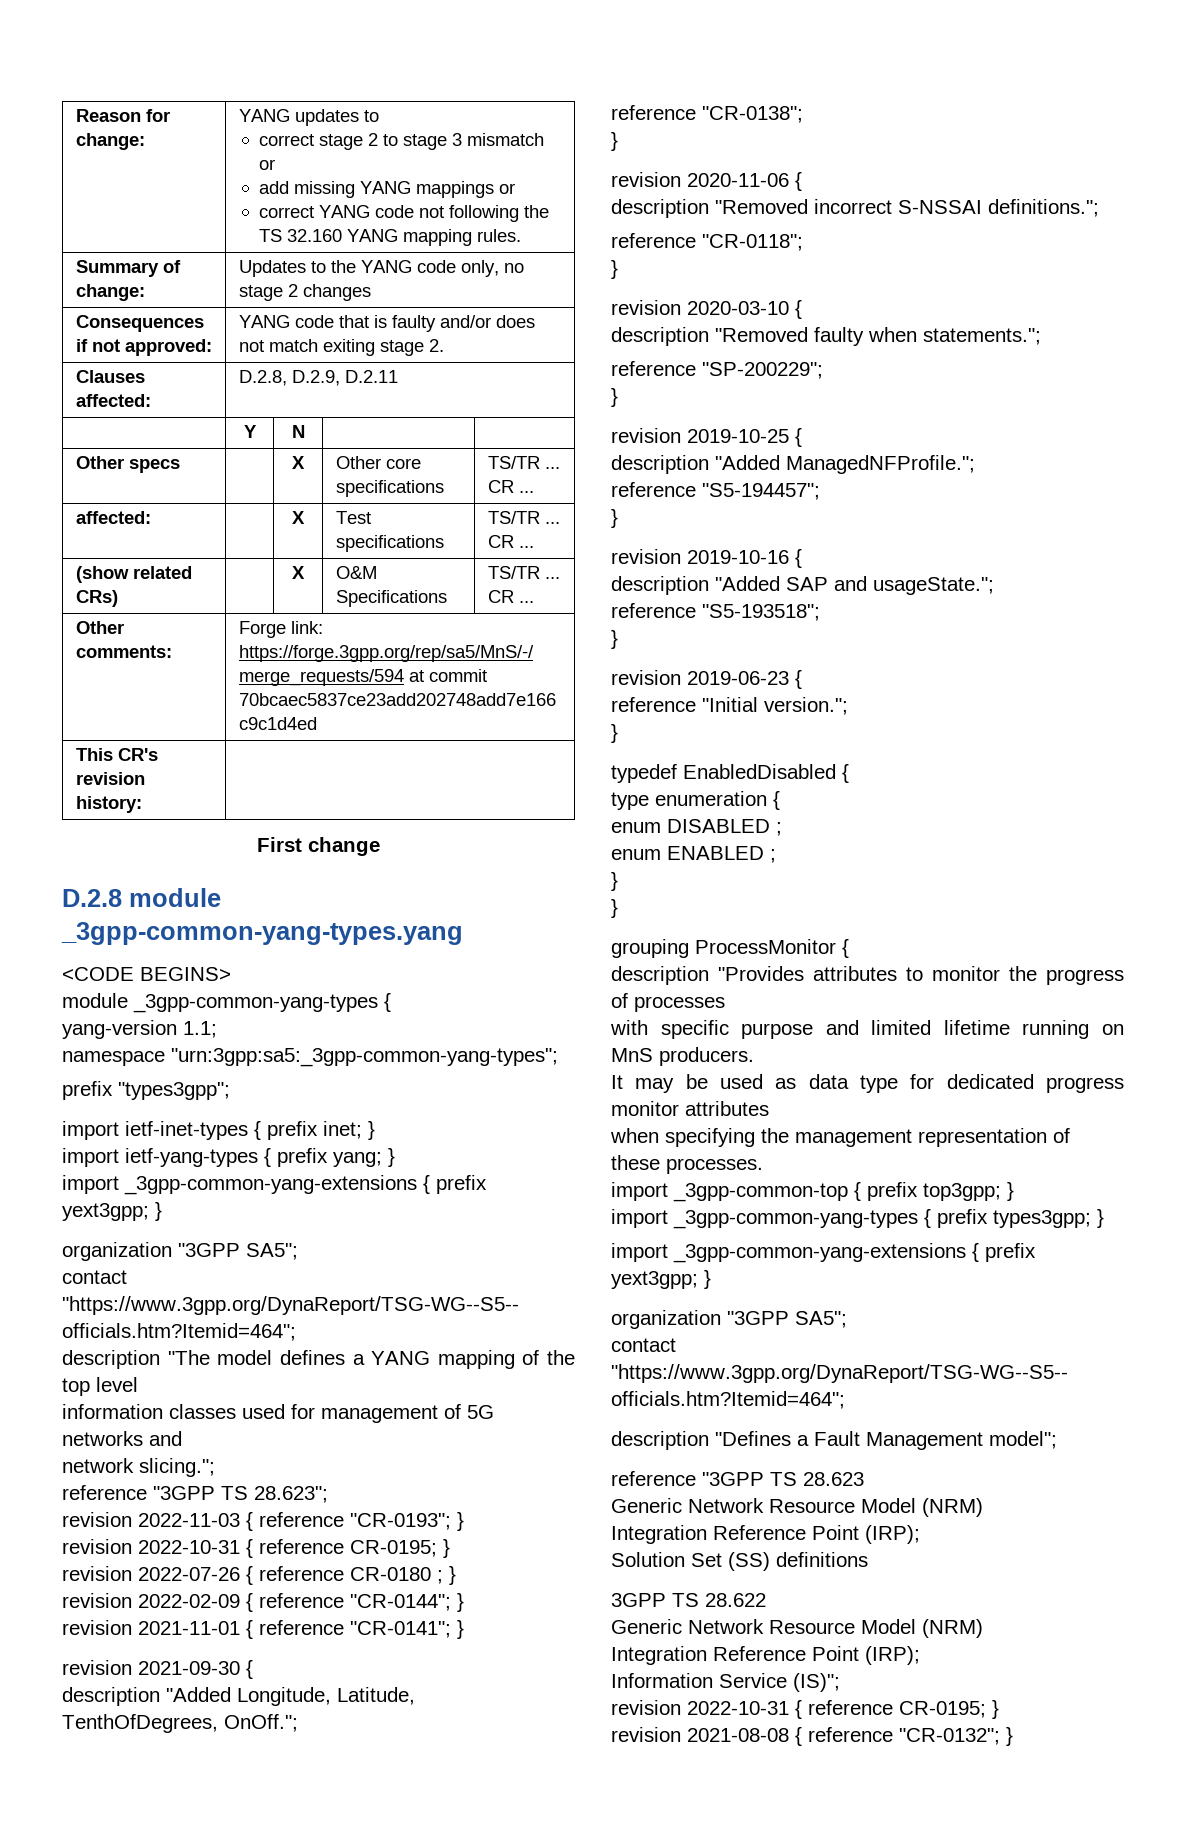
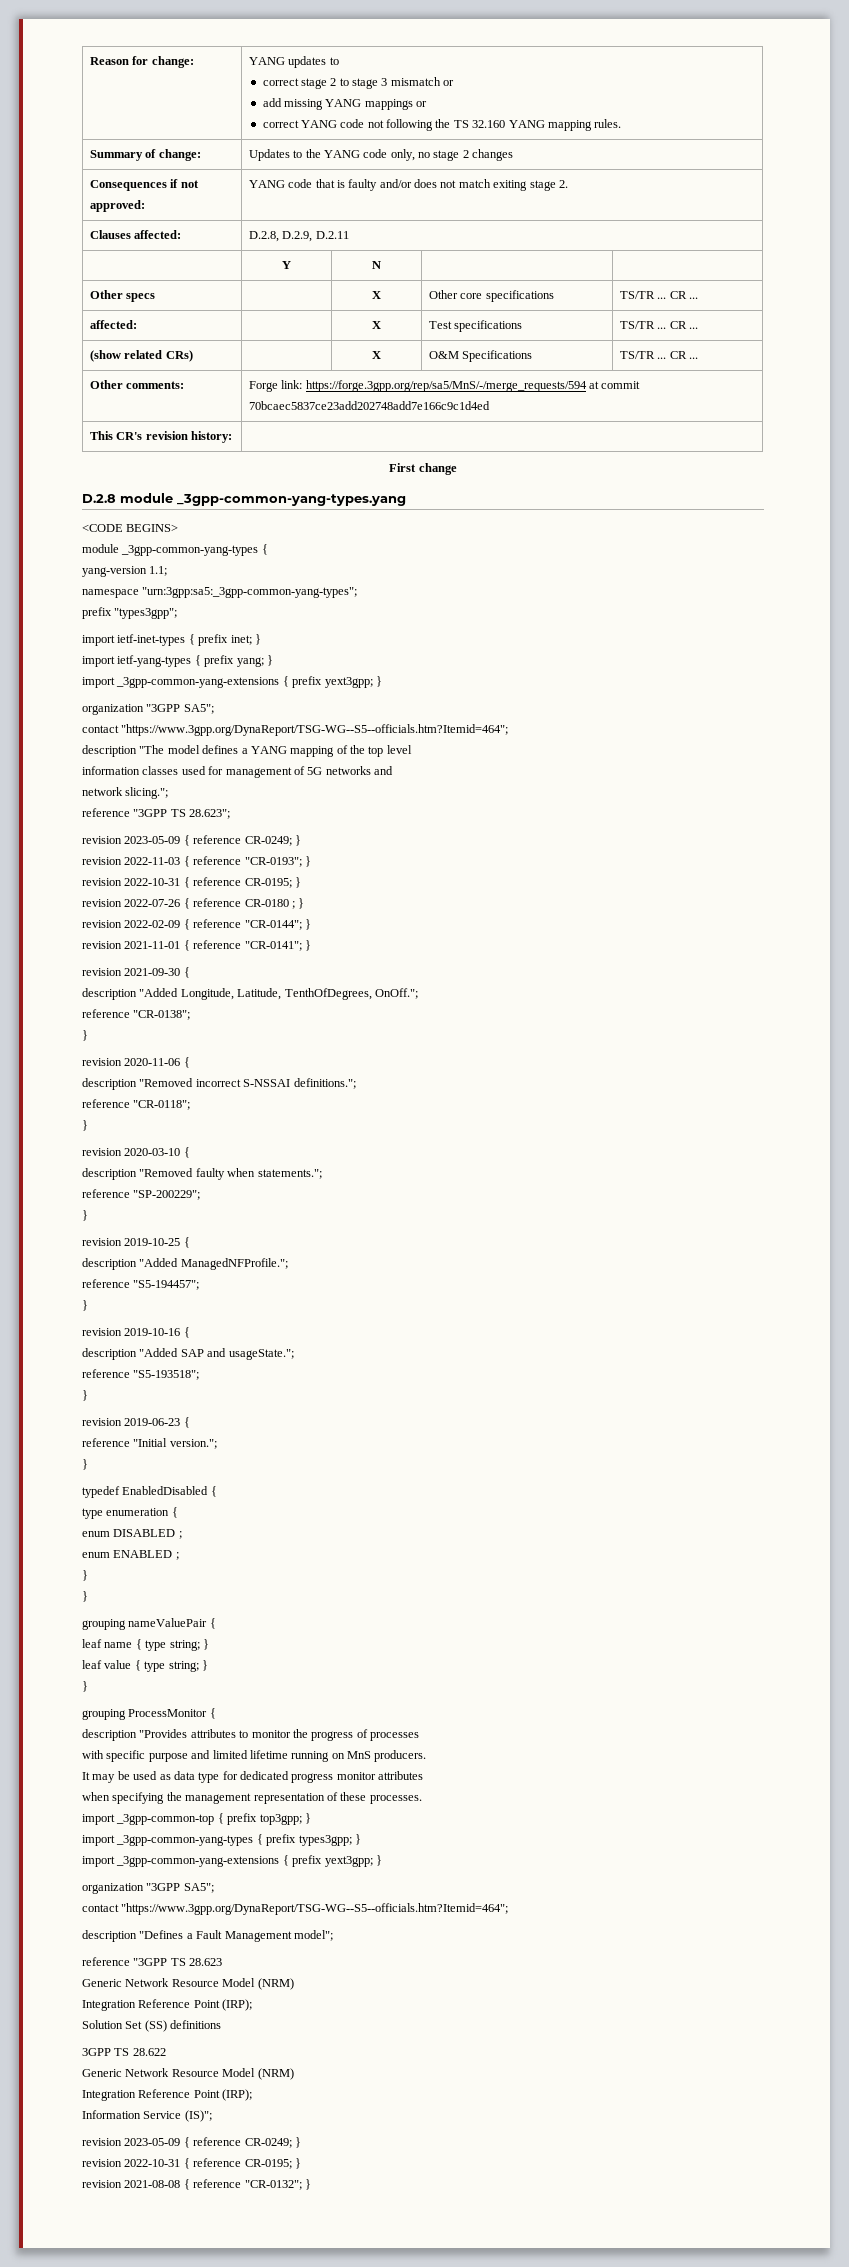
(328, 1494) none -> [82,835,301,846] // revision 2023-05-09 { reference CR-0249; }
(618, 908) none -> [82,1618,216,1630] [82,1639,209,1651] [82,1660,208,1672] [82,1681,88,1692] // grouping nameValuePair { // leaf name { type string; } // leaf value { type string; } // }
(840, 1682) none -> [82,2137,301,2148] // revision 2023-05-09 { reference CR-0249; }

